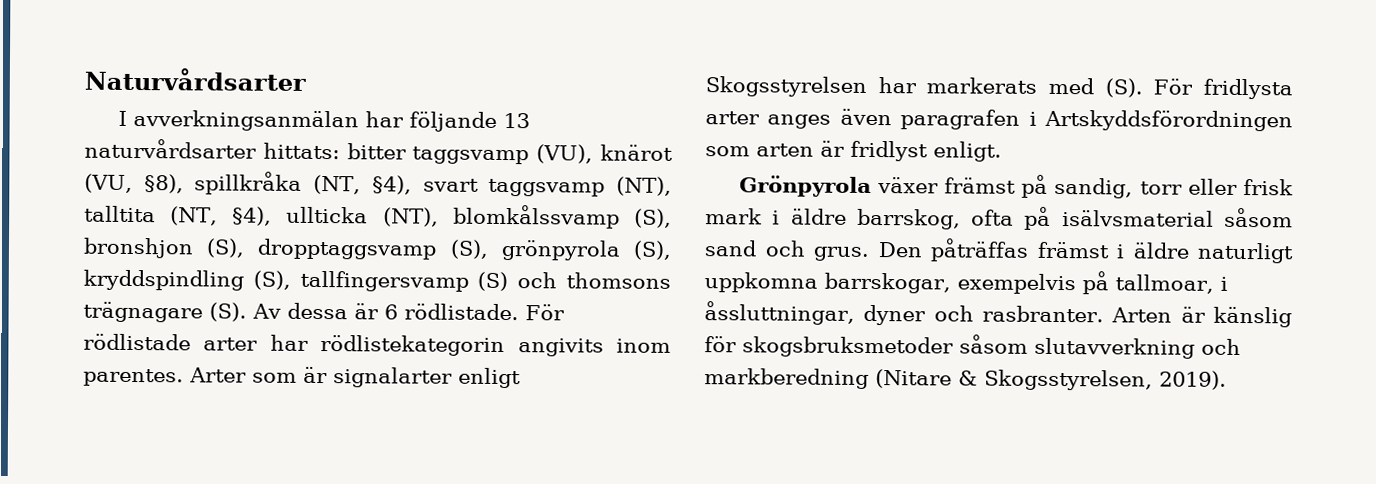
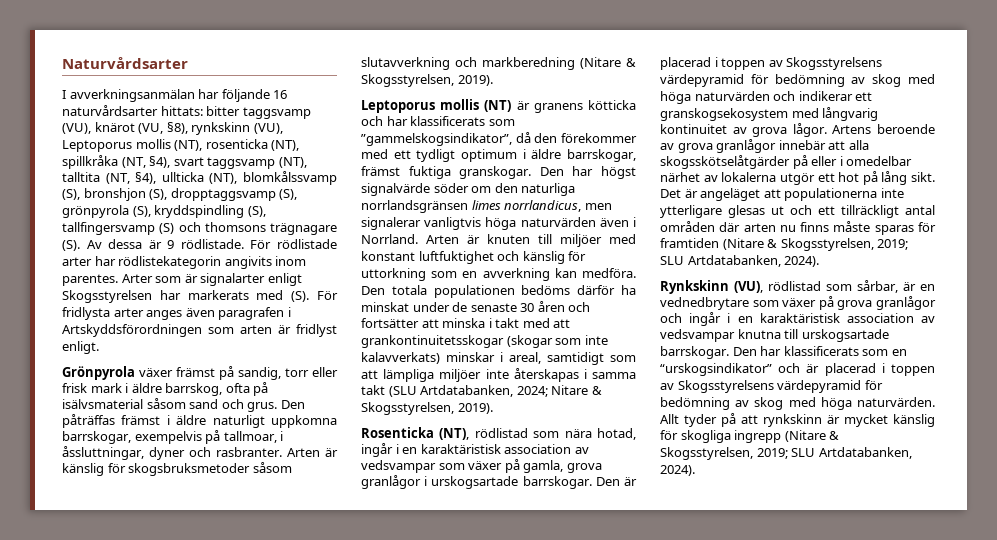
[502,112,530,129] 13 -> [273,90,288,99] 16
(184, 184) none -> [191,122,283,135] [62,139,300,152] rynkskinn (VU), Leptoporus mollis (NT), rosenticka (NT),
[383,304,398,320] 6 -> [167,240,175,249] 9
(1227, 380) none -> [361,99,636,113] [361,116,515,126] [361,132,637,146] [361,149,636,162] [361,166,636,179] [361,183,576,196] [361,200,612,213] [361,217,636,230] [361,234,636,247] [361,251,587,264] [361,268,636,281] [361,285,636,298] [361,301,591,312] [361,318,571,328] [361,335,608,348] [361,352,636,365] [361,368,636,382] [361,385,602,397] [361,402,493,415] [361,427,636,440] [361,443,589,457] [361,459,602,473] [361,475,637,489] [660,57,883,70] [660,74,935,87] [660,91,873,104] [660,107,879,121] [660,123,935,137] [660,139,869,153] [660,155,913,169] [660,171,935,185] [660,188,904,201] [660,205,935,218] [660,221,936,235] [660,238,909,251] [660,255,820,267] [660,280,935,294] [660,296,936,310] [660,312,935,326] [660,329,889,342] [660,346,907,359] [660,363,935,376] [660,380,883,393] [660,397,935,410] [660,413,935,427] [660,430,840,443] [660,447,912,460] [660,465,695,476] // Leptoporus mollis (NT) är granens kötticka och har klassificerats som ”gammelskogsindikator”, då den förekommer med ett tydligt optimum i äldre barrskogar, främst fuktiga granskogar. Den har högst signalvärde söder om den naturliga norrlandsgränsen limes norrlandicus, men signalerar vanligtvis höga naturvärden även i Norrland. Arten är knuten till miljöer med konstant luftfuktighet och känslig för uttorkning som en avverkning kan medföra. Den totala populationen bedöms därför ha minskat under de senaste 30 åren och fortsätter att minska i takt med att grankontinuitetsskogar (skogar som inte kalavverkats) minskar i areal, samtidigt som att lämpliga miljöer inte återskapas i samma takt (SLU Artdatabanken, 2024; Nitare & Skogsstyrelsen, 2019). // Rosenticka (NT), rödlistad som nära hotad, ingår i en karaktäristisk association av vedsvampar som växer på gamla, grova granlågor i urskogsartade barrskogar. Den är placerad i toppen av Skogsstyrelsens värdepyramid för bedömning av skog med höga naturvärden och indikerar ett granskogsekosystem med långvarig kontinuitet av grova lågor. Artens beroende av grova granlågor innebär att alla skogsskötselåtgärder på eller i omedelbar närhet av lokalerna utgör ett hot på lång sikt. Det är angeläget att populationerna inte ytterligare glesas ut och ett tillräckligt antal områden där arten nu finns måste sparas för framtiden (Nitare & Skogsstyrelsen, 2019; SLU Artdatabanken, 2024). // Rynkskinn (VU), rödlistad som sårbar, är en vednedbrytare som växer på grova granlågor och ingår i en karaktäristisk association av vedsvampar knutna till urskogsartade barrskogar. Den har klassificerats som en “urskogsindikator” och är placerad i toppen av Skogsstyrelsens värdepyramid för bedömning av skog med höga naturvärden. Allt tyder på att rynkskinn är mycket känslig för skogliga ingrepp (Nitare & Skogsstyrelsen, 2019; SLU Artdatabanken, 2024).

